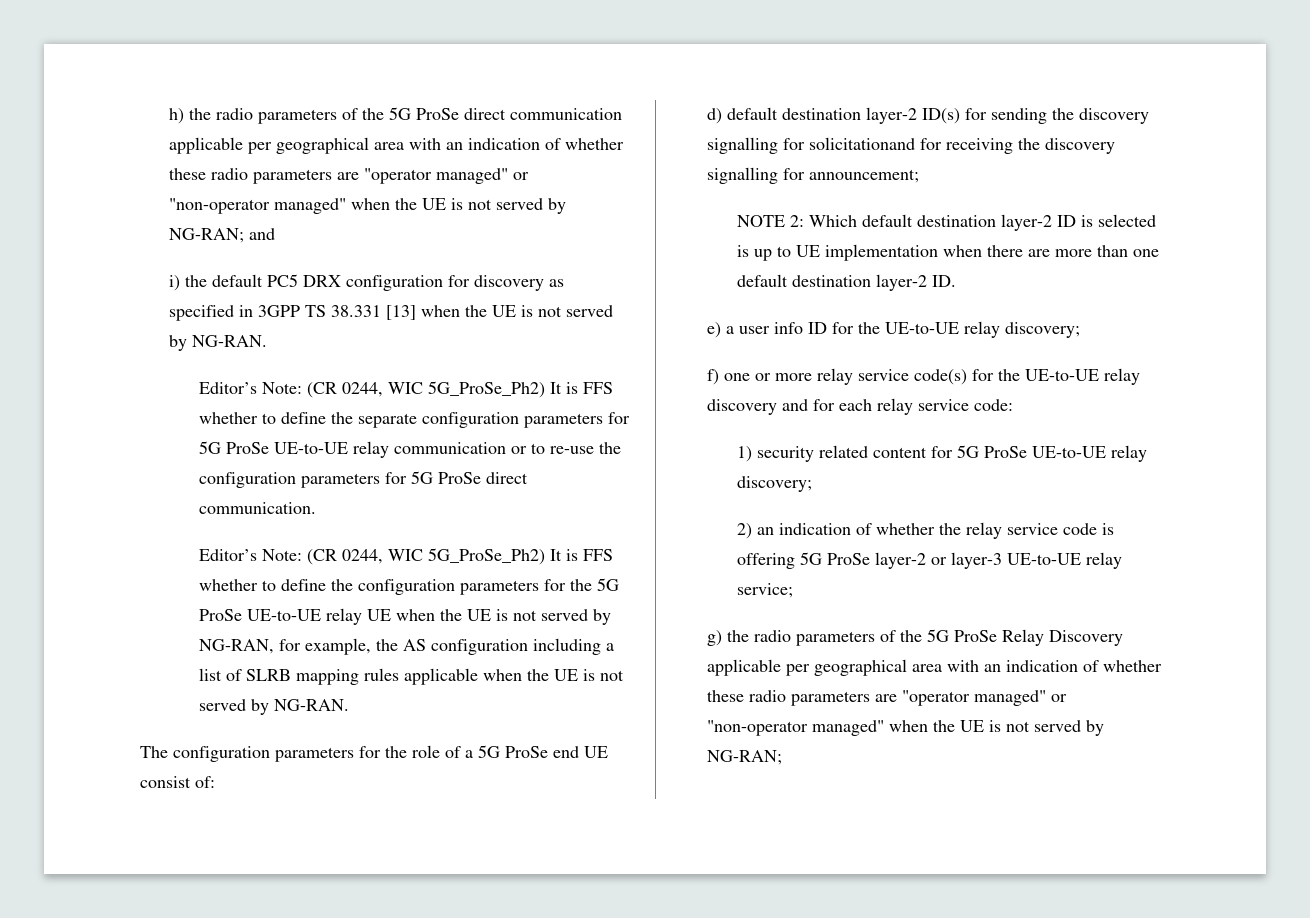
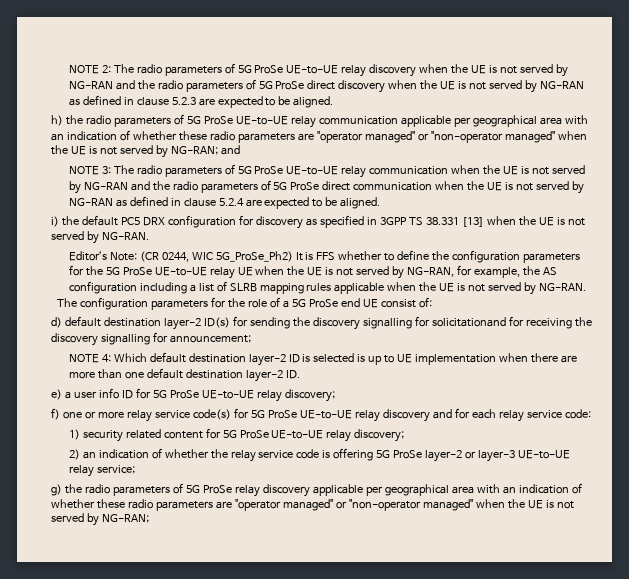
(169, 116) none -> [68,63,569,77] [68,79,585,93] [68,95,334,108] NOTE 2: The radio parameters of 5G ProSe UE-to-UE relay discovery when the UE is not served by NG-RAN and the radio parameters of 5G ProSe direct discovery when the UE is not served by NG-RAN as defined in clause 5.2.3 are expected to be aligned. //
[362,107,507,120] the 5G ProSe direct -> [187,116,317,128] 5G ProSe UE-to-UE relay
(276, 234) none -> [68,164,586,178] [68,180,585,194] [68,196,381,209] // NOTE 3: The radio parameters of 5G ProSe UE-to-UE relay communication when the UE is not served by NG-RAN and the radio parameters of 5G ProSe direct communication when the UE is not served by NG-RAN as defined in clause 5.2.4 are expected to be aligned.
[198,381,613,398] [198,412,630,428] [198,441,621,458] [198,471,528,488] [198,502,316,514] // Editor’s Note: (CR 0244, WIC 5G_ProSe_Ph2) It is FFS whether to define the separate configuration parameters for 5G ProSe UE-to-UE relay communication or to re-use the configuration parameters for 5G ProSe direct communication. -> (150, 236) none
[789,215,804,227] 2: -> [101,354,111,362] 4:
[858,322,881,334] the -> [153,390,200,399] 5G ProSe
[998,369,1021,381] the -> [251,410,298,419] 5G ProSe
[900,629,1124,646] the 5G ProSe Relay Discovery -> [186,484,311,497] 5G ProSe relay discovery

